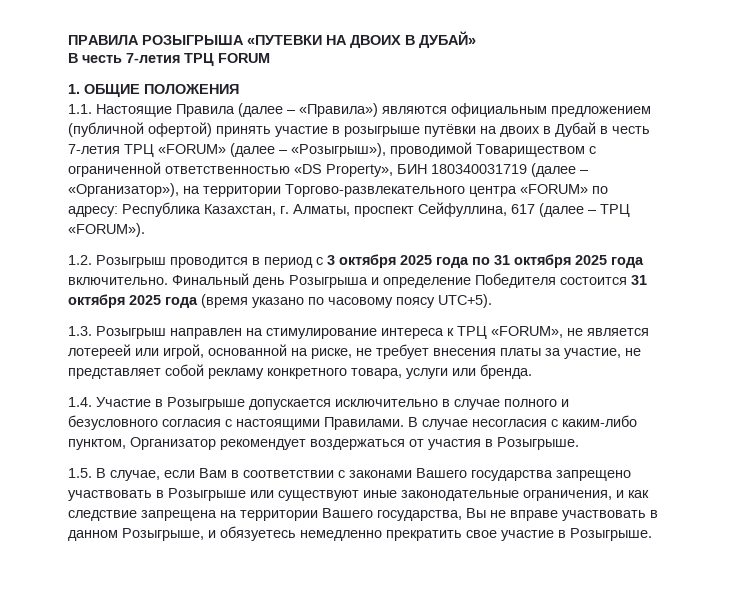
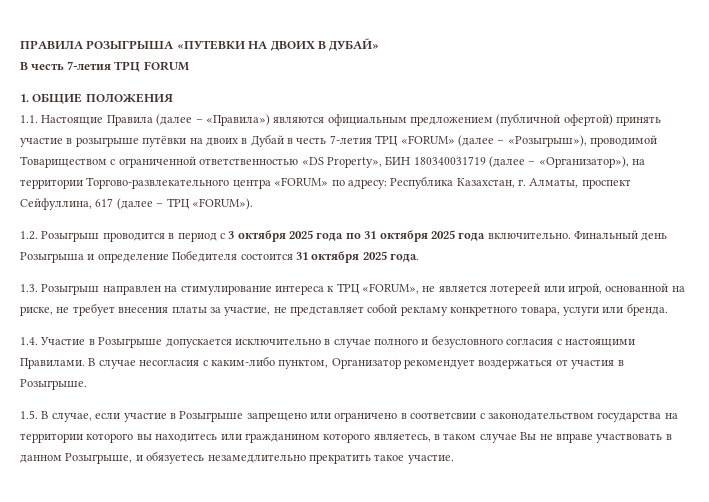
[165,294,492,308] года (время указано по часовому поясу UTC+5). -> [390,253,419,263] года.
[199,468,631,481] [68,488,649,501] [68,508,462,521] Вам в соответствии с законами Вашего государства запрещено участвовать в Розыгрыше или существуют иные законодательные ограничения, и как следствие запрещена на территории Вашего государства, -> [123,411,678,422] [20,433,517,443] участие в Розыгрыше запрещено или ограничено в соответсвии с законодательством государства на территории которого вы находитесь или гражданином которого являетесь, в таком случае
[300,528,652,541] немедленно прекратить свое участие в Розыгрыше. -> [207,454,454,464] незамедлительно прекратить такое участие.

